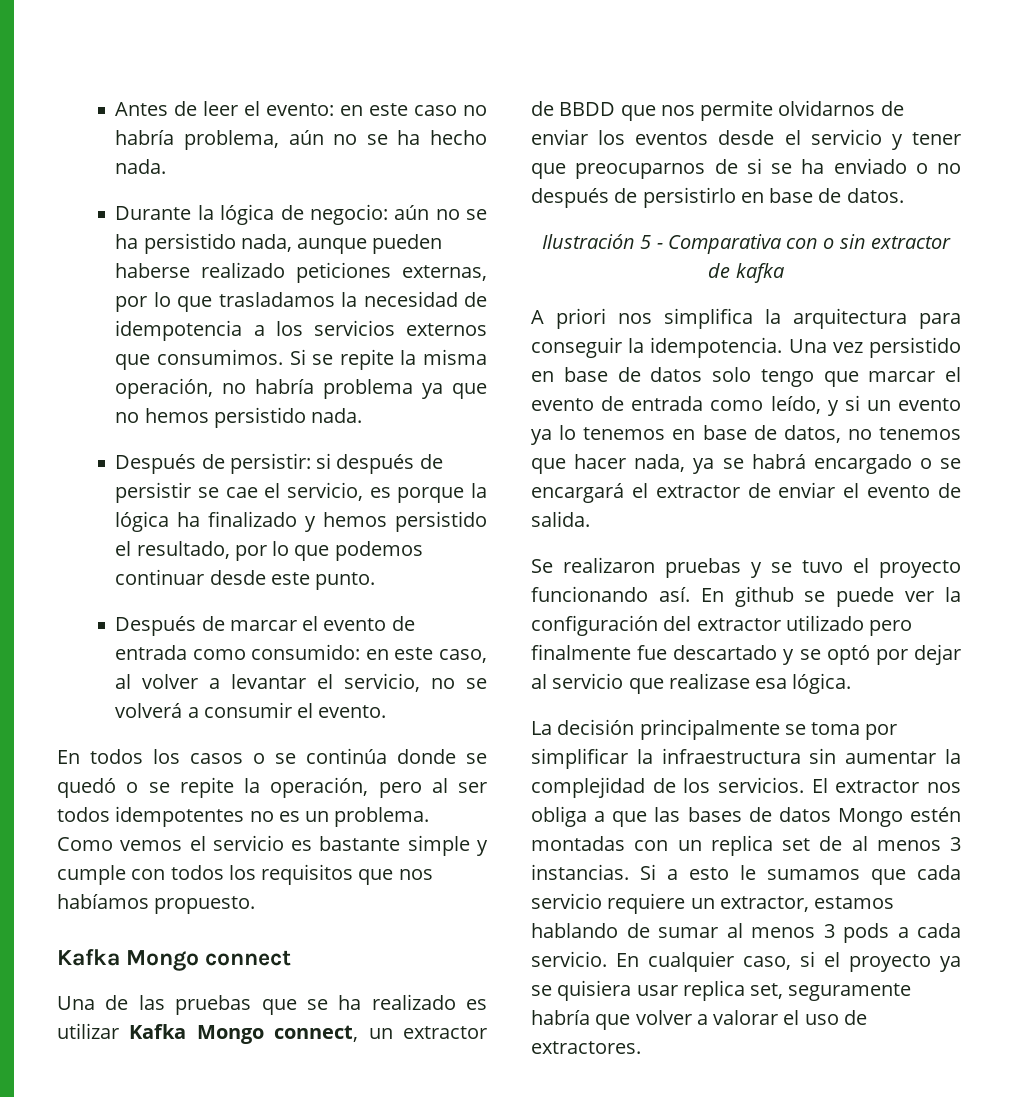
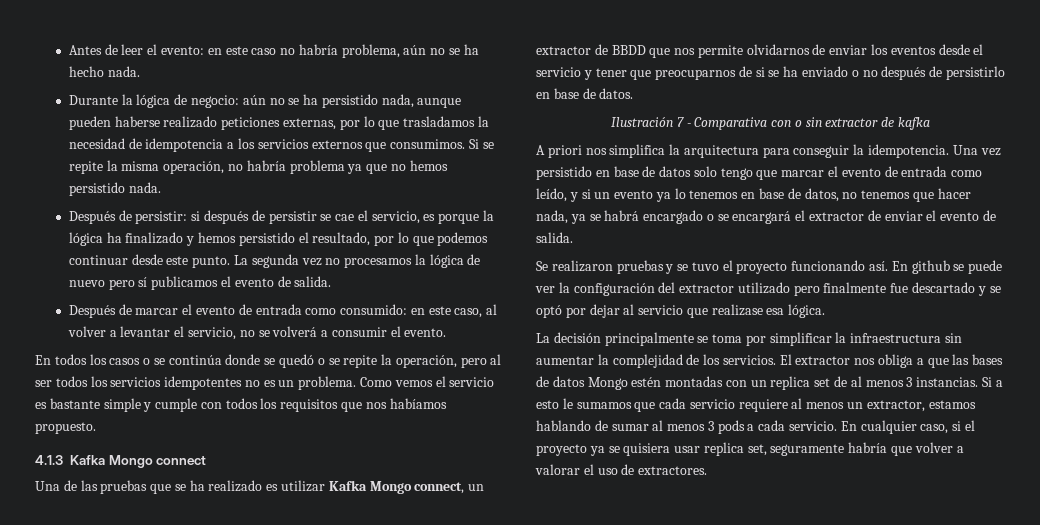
(376, 581) none -> [233,254,481,268] [68,276,332,290] La segunda vez no procesamos la lógica de nuevo pero sí publicamos el evento de salida.
(110, 814) none -> [90,376,162,387] los servicios
(256, 905) none -> [35,455,63,465] 4.1.3
[640,235,652,249] 5 -> [676,117,684,127] 7
(686, 903) none -> [791,398,845,409] al menos

